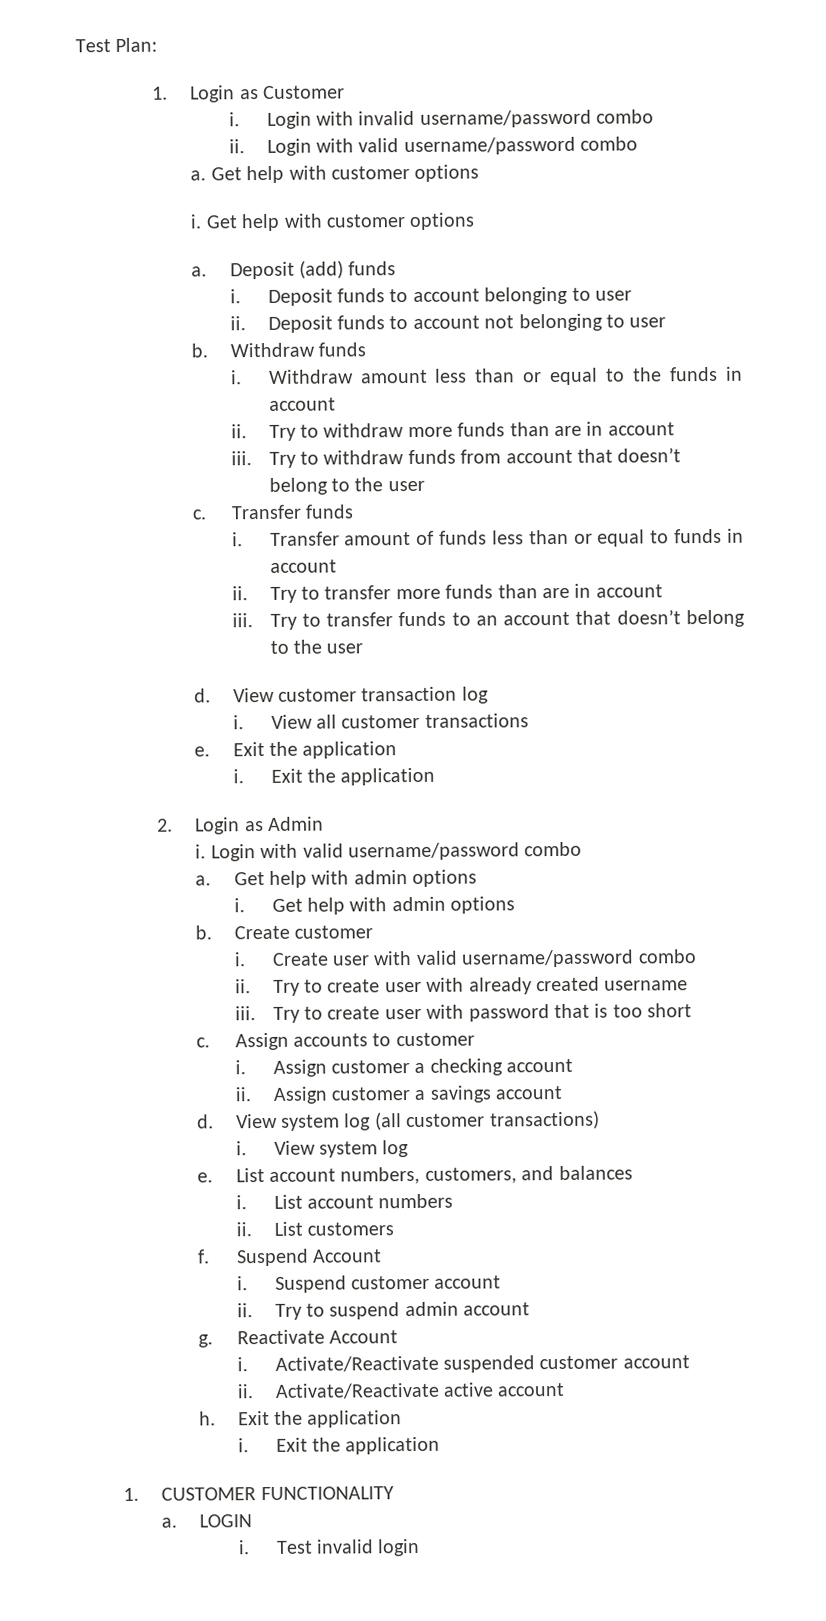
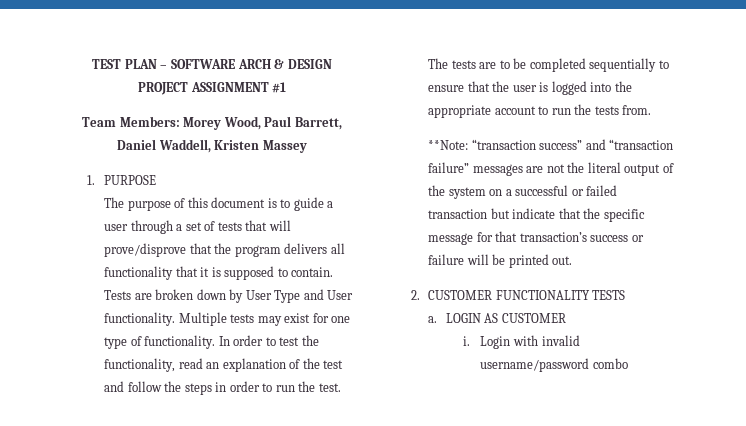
[75,37,158,53] [152,85,346,103] Test Plan: // 1. Login as Customer -> [92,59,332,69] [137,82,287,95] [82,116,342,130] [117,139,307,153] [86,175,156,185] [103,197,334,211] [103,220,291,234] [103,243,345,257] [103,266,334,280] [103,289,354,303] [103,312,351,326] [103,335,319,349] [103,358,344,372] [103,381,341,395] [427,58,669,72] [427,81,632,95] [427,104,652,118] [427,139,674,150] [427,162,674,176] [427,185,618,199] [427,208,645,222] [427,231,644,245] [427,254,573,268] [410,290,626,300] [427,313,566,323] TEST PLAN – SOFTWARE ARCH & DESIGN PROJECT ASSIGNMENT #1 // Team Members: Morey Wood, Paul Barrett, Daniel Waddell, Kristen Massey // 1. PURPOSE // The purpose of this document is to guide a user through a set of tests that will prove/disprove that the program delivers all functionality that it is supposed to contain. Tests are broken down by User Type and User functionality. Multiple tests may exist for one type of functionality. In order to test the functionality, read an explanation of the test and follow the steps in order to run the test. The tests are to be completed sequentially to ensure that the user is logged into the appropriate account to run the tests from. // **Note: “transaction success” and “transaction failure” messages are not the literal output of the system on a successful or failed transaction but indicate that the specific message for that transaction’s success or failure will be printed out. // 2. CUSTOMER FUNCTIONALITY TESTS // a. LOGIN AS CUSTOMER
[228,136,639,156] [190,164,480,184] [190,212,476,232] [191,260,397,280] [229,286,633,306] [229,313,667,333] [191,342,366,358] [229,366,744,386] [268,397,336,411] [230,421,675,441] [230,447,682,468] [268,477,425,495] [192,504,354,520] [231,528,745,547] [269,559,337,573] [231,583,663,603] [231,609,745,630] [269,639,364,654] [194,686,489,704] [232,713,529,730] [194,741,398,759] [232,767,436,786] [157,816,325,835] [195,841,583,862] [195,869,478,888] [233,896,516,915] [195,925,373,940] [233,949,697,968] [234,976,689,996] [234,1003,693,1023] [196,1032,475,1051] [234,1058,574,1077] [234,1085,563,1104] [197,1110,600,1131] [235,1140,410,1158] [197,1165,633,1185] [235,1193,454,1210] [235,1221,395,1237] [197,1248,382,1267] [236,1275,502,1293] [236,1301,531,1320] [198,1329,398,1348] [236,1355,690,1373] [236,1382,565,1399] [199,1410,403,1428] [237,1436,441,1455] [123,1486,394,1501] [161,1514,253,1528] [237,1538,421,1557] // ii. Login with valid username/password combo // a. Get help with customer options // i. Get help with customer options // a. Deposit (add) funds // i. Deposit funds to account belonging to user // ii. Deposit funds to account not belonging to user // b. Withdraw funds // i. Withdraw amount less than or equal to the funds in account // ii. Try to withdraw more funds than are in account // iii. Try to withdraw funds from account that doesn’t belong to the user // c. Transfer funds // i. Transfer amount of funds less than or equal to funds in account // ii. Try to transfer more funds than are in account // iii. Try to transfer funds to an account that doesn’t belong to the user // d. View customer transaction log // i. View all customer transactions // e. Exit the application // i. Exit the application // 2. Login as Admin // i. Login with valid username/password combo // a. Get help with admin options // i. Get help with admin options // b. Create customer // i. Create user with valid username/password combo // ii. Try to create user with already created username // iii. Try to create user with password that is too short // c. Assign accounts to customer // i. Assign customer a checking account // ii. Assign customer a savings account // d. View system log (all customer transactions) // i. View system log // e. List account numbers, customers, and balances // i. List account numbers // ii. List customers // f. Suspend Account // i. Suspend customer account // ii. Try to suspend admin account // g. Reactivate Account // i. Activate/Reactivate suspended customer account // ii. Activate/Reactivate active account // h. Exit the application // i. Exit the application // 1. CUSTOMER FUNCTIONALITY // a. LOGIN // i. Test invalid login -> (628, 363) none

